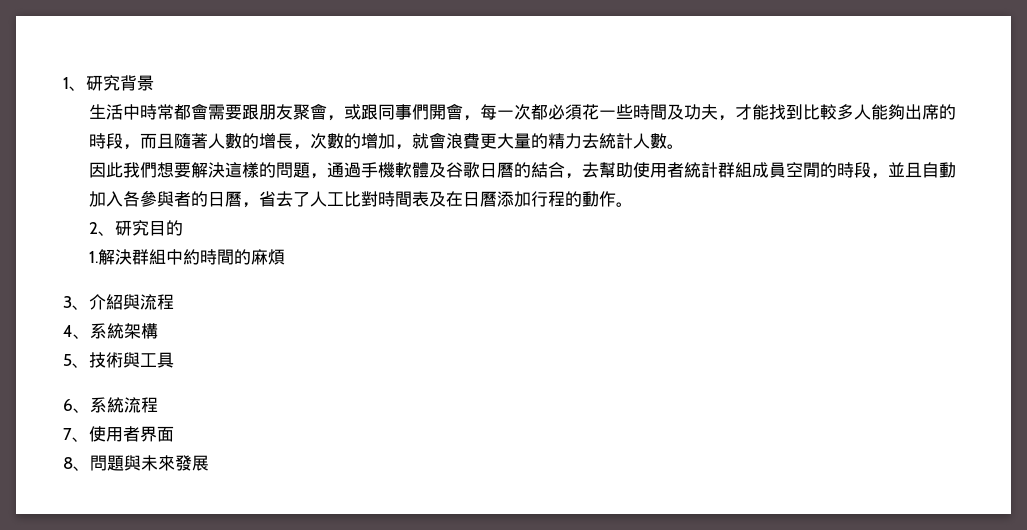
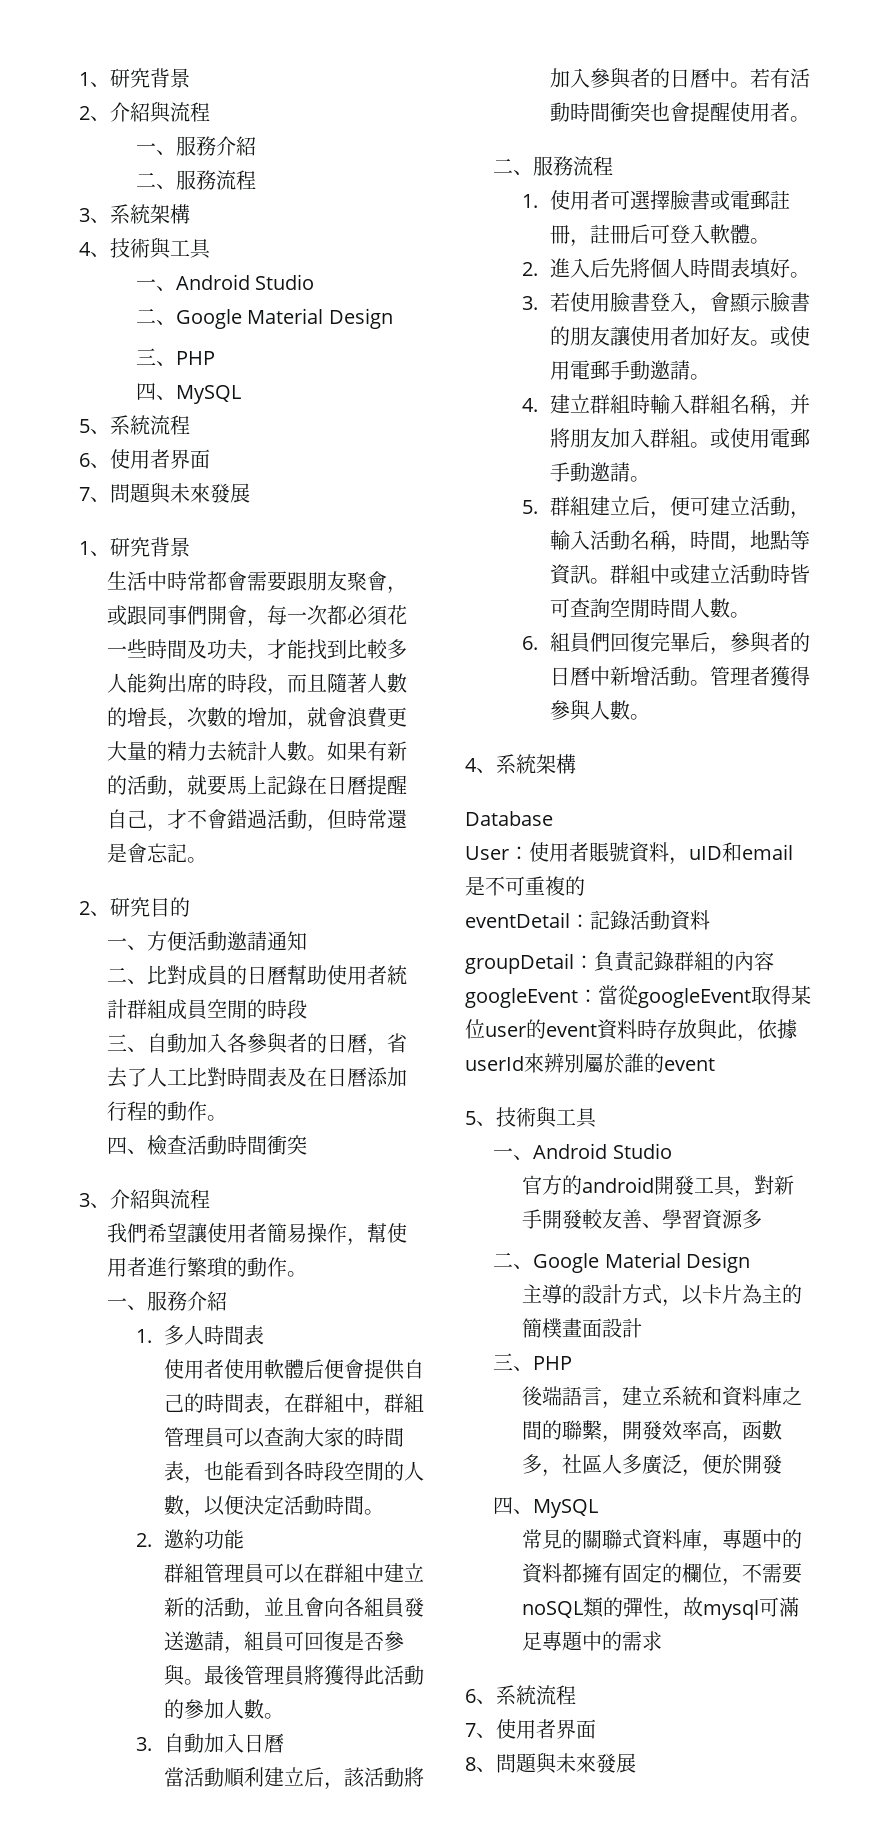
[63,75,154,91] 1、研究背景 -> [79,68,190,88] [79,101,210,123] [135,136,256,156] [135,170,256,190] [79,204,190,224] [79,237,211,259] [135,274,315,291] [135,308,393,329] [135,348,215,366] [135,383,241,404] [79,415,190,435] [79,449,210,469] [79,482,250,504] [79,537,190,557] 1、研究背景 // 2、介紹與流程 // 一、服務介紹 // 二、服務流程 // 3、系統架構 // 4、技術與工具 // 一、Android Studio // 二、Google Material Design // 三、PHP // 四、MySQL // 5、系統流程 // 6、使用者界面 // 7、問題與未來發展 // 1、研究背景
[88,161,599,179] // 因此我們想要解決這樣的問題，通過手機軟體及谷歌日曆的結合，去 -> [327,741,408,761] [107,775,408,798] [107,809,408,832] [107,843,208,863] [79,897,190,917] [107,931,308,951] [107,965,288,986] 如果有新的活動，就要馬上記錄在日曆提醒自己，才不會錯過活動，但時常還是會忘記。 // 2、研究目的 // 一、方便活動邀請通知 // 二、比對成員的日曆
[870,162,922,179] ，並且 -> [107,1034,148,1052] // 三、
[88,220,183,236] [88,249,285,265] [63,294,174,310] [63,323,158,339] [63,352,174,368] 2、研究目的 // 1.解決群組中約時間的麻煩 // 3、介紹與流程 // 4、系統架構 // 5、技術與工具 -> [107,1135,308,1156] [79,1188,210,1210] [107,1223,408,1246] [107,1257,308,1278] [107,1291,228,1311] [135,1325,265,1345] [164,1359,425,1380] [164,1393,425,1416] [164,1427,405,1448] [164,1461,425,1484] [164,1495,385,1518] [135,1529,245,1549] [164,1563,425,1584] [164,1597,425,1620] [164,1631,405,1654] [164,1664,425,1686] [164,1699,285,1719] [135,1733,285,1753] [164,1767,425,1790] [550,67,811,89] [550,102,811,122] [493,156,614,176] [521,190,791,211] [550,224,771,247] [521,258,811,279] [521,292,811,315] [550,326,811,347] [550,360,711,380] [521,394,811,417] [550,428,811,449] [550,462,651,482] [521,496,811,519] [550,530,811,553] [550,564,811,585] [550,598,751,618] [521,631,811,655] [550,666,811,686] [550,699,651,721] [465,754,576,774] [465,811,553,826] [465,842,793,865] [465,876,585,896] [465,910,710,931] [465,951,774,974] [465,985,811,1008] [465,1018,797,1042] [465,1053,715,1074] [465,1106,597,1128] [493,1143,672,1160] [521,1175,794,1198] [521,1209,762,1230] [493,1252,751,1273] [521,1284,802,1307] [521,1318,642,1338] [493,1353,573,1371] [521,1386,802,1409] [521,1420,782,1443] [521,1454,782,1477] [493,1497,599,1518] [521,1529,802,1552] [521,1563,802,1586] [521,1597,799,1620] [521,1631,662,1651] 四、檢查活動時間衝突 // 3、介紹與流程 // 我們希望讓使用者簡易操作，幫使用者進行繁瑣的動作。 // 一、服務介紹 // 1.多人時間表 // 使用者使用軟體后便會提供自己的時間表，在群組中，群組管理員可以查詢大家的時間表，也能看到各時段空閒的人數，以便決定活動時間。 // 2.邀約功能 // 群組管理員可以在群組中建立新的活動，並且會向各組員發送邀請，組員可回復是否參與。最後管理員將獲得此活動的參加人數。 // 3.自動加入日曆 // 當活動順利建立后，該活動將加入參與者的日曆中。若有活動時間衝突也會提醒使用者。 // 二、服務流程 // 1.使用者可選擇臉書或電郵註冊，註冊后可登入軟體。 // 2.進入后先將個人時間表填好。 // 3.若使用臉書登入，會顯示臉書的朋友讓使用者加好友。或使用電郵手動邀請。 // 4.建立群組時輸入群組名稱，并將朋友加入群組。或使用電郵手動邀請。 // 5.群組建立后，便可建立活動，輸入活動名稱，時間，地點等資訊。群組中或建立活動時皆可查詢空閒時間人數。 // 6.組員們回復完畢后，參與者的日曆中新增活動。管理者獲得參與人數。 // 4、系統架構 // Database // User：使用者賬號資料，uID和email是不可重複的 // eventDetail：記錄活動資料 // groupDetail：負責記錄群組的內容googleEvent：當從googleEvent取得某位user的event資料時存放與此，依據userId來辨別屬於誰的event // 5、技術與工具 // 一、Android Studio // 官方的android開發工具，對新手開發較友善、學習資源多 // 二、Google Material Design // 主導的設計方式，以卡片為主的簡樸畫面設計 // 三、PHP // 後端語言，建立系統和資料庫之間的聯繫，開發效率高，函數多，社區人多廣泛，便於開發 // 四、MySQL // 常見的關聯式資料庫，專題中的資料都擁有固定的欄位，不需要noSQL類的彈性，故mysql可滿足專題中的需求

